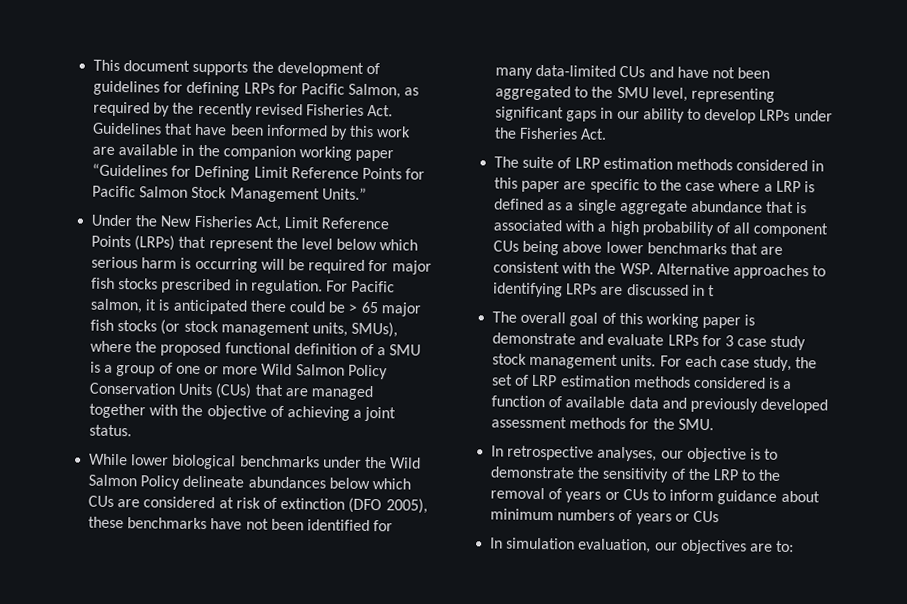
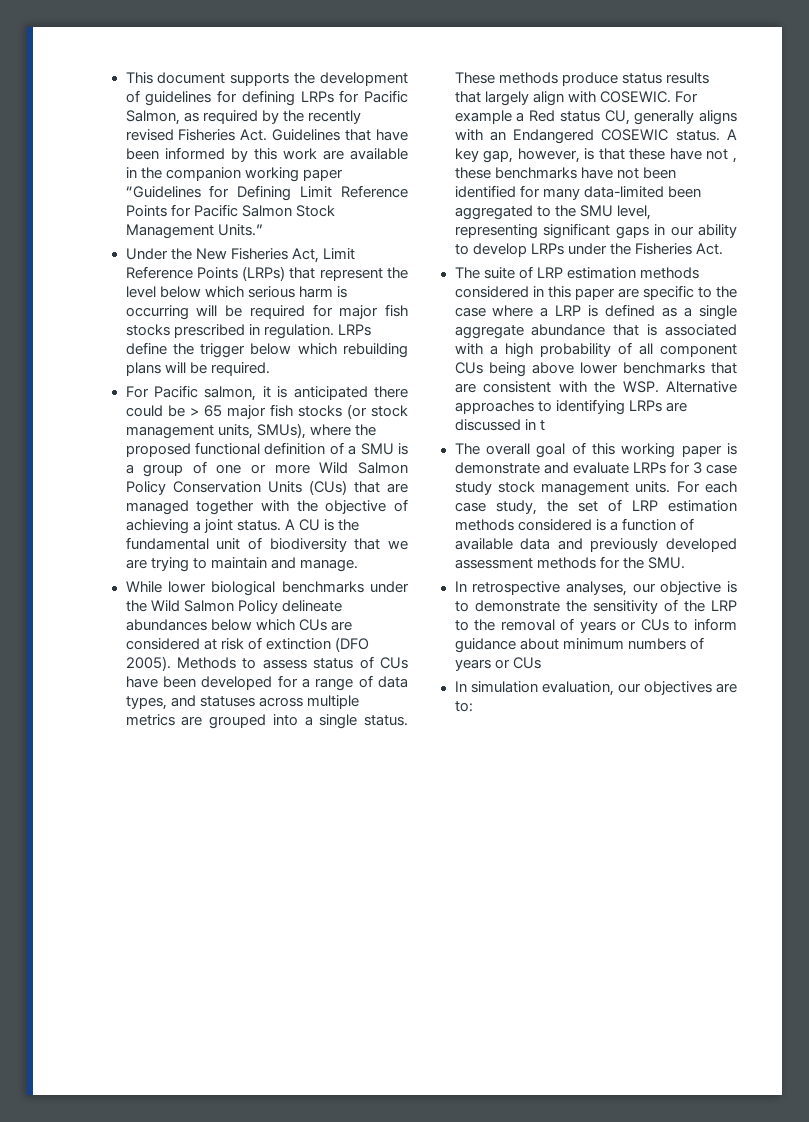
(323, 287) none -> [337,324,371,336] [125,342,408,358] [125,362,270,376] LRPs define the trigger below which rebuilding plans will be required. //
(133, 430) none -> [284,519,359,531] [125,537,408,552] [125,557,358,572] A CU is the fundamental unit of biodiversity that we are trying to maintain and manage.
[385,498,428,514] 2005), -> [125,656,408,671] [125,675,409,691] [125,695,359,710] [125,714,408,729] [454,72,709,86] [454,91,698,106] [454,110,737,125] [454,129,737,144] [454,148,737,163] 2005). Methods to assess status of CUs have been developed for a range of data types, and statuses across multiple metrics are grouped into a single status. These methods produce status results that largely align with COSEWIC. For example a Red status CU, generally aligns with an Endangered COSEWIC status. A key gap, however, is that these have not ,
[619,65,735,79] CUs and have not -> (664, 192) none

